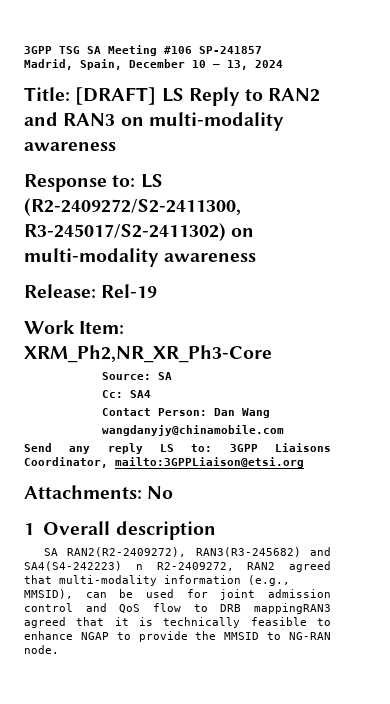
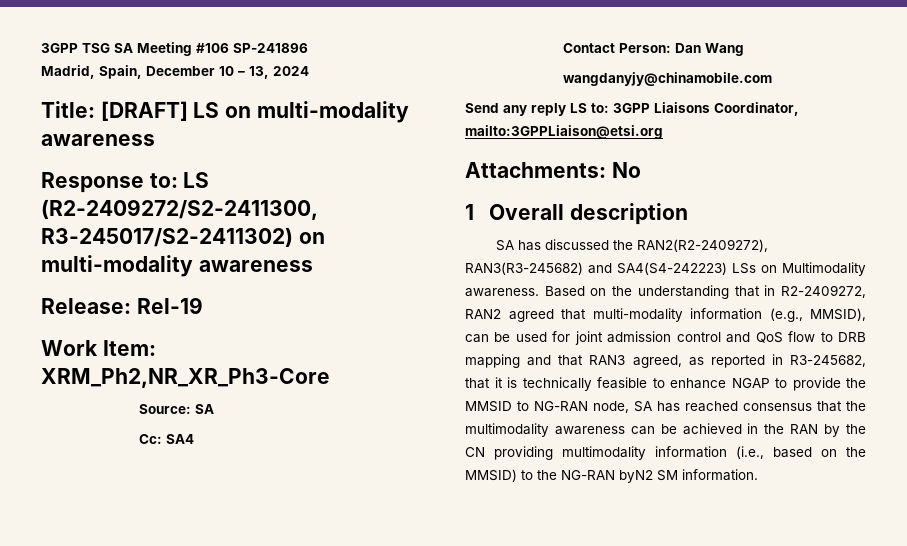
[199,46,262,54] SP-241857 -> [233,43,308,53] SP-241896
[188,87,321,106] [24,112,116,126] Reply to RAN2 and RAN3 -> (220, 110) none
(59, 552) none -> [518,239,634,251] has discussed the
[135,564,143,570] n -> [732,262,866,276] [465,285,776,299] LSs on Multimodality awareness. Based on the understanding that in
[253,603,331,614] [24,617,66,628] mappingRAN3 agreed -> [465,354,866,368] mapping and that RAN3 agreed, as reported in R3-245682,
[24,645,59,654] node. -> [593,401,866,413] [465,423,867,437] [465,446,866,460] [465,469,758,483] node, SA has reached consensus that the multimodality awareness can be achieved in the RAN by the CN providing multimodality information (i.e., based on the MMSID) to the NG-RAN byN2 SM information.

